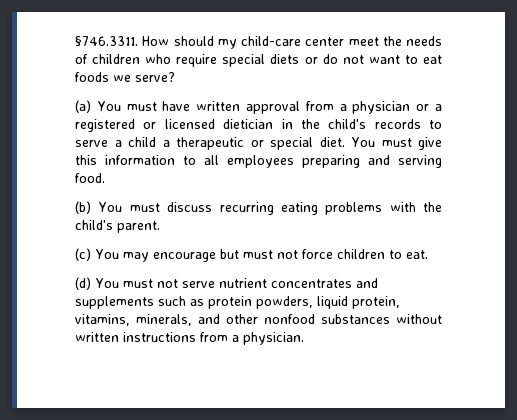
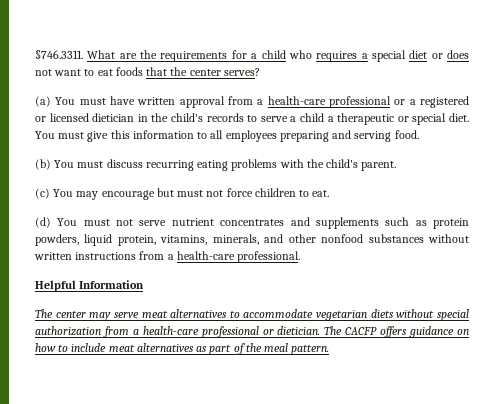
[142,36,442,49] [75,54,338,67] How should my child-care center meet the needs of children who require special diets or do -> [87,50,469,62] What are the requirements for a child who requires a special diet or does
[113,72,175,82] we serve? -> [146,67,260,76] that the center serves?
[352,101,411,114] physician -> [267,96,391,108] health-care professional
[243,332,304,345] physician. -> [176,251,301,263] [35,280,145,292] [35,309,469,321] [35,326,469,338] [35,343,330,355] health-care professional. // Helpful Information // The center may serve meat alternatives to accommodate vegetarian diets without special authorization from a health-care professional or dietician. The CACFP offers guidance on how to include meat alternatives as part of the meal pattern.

